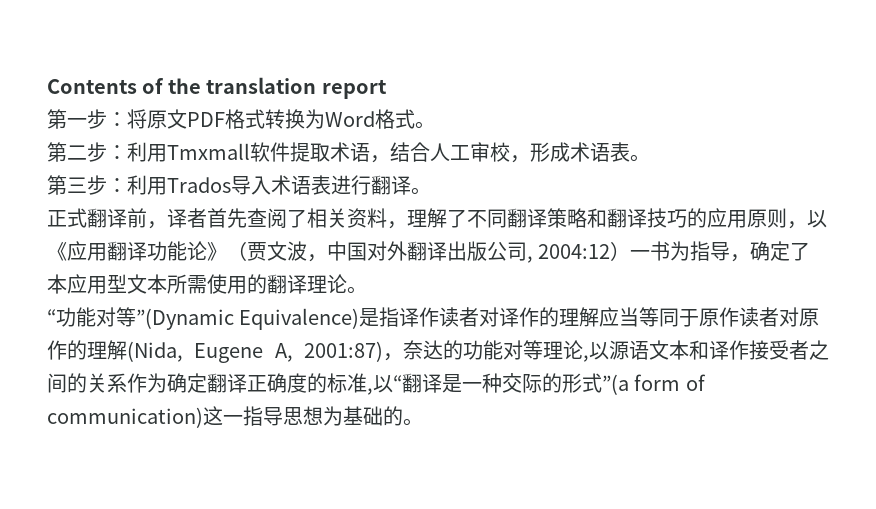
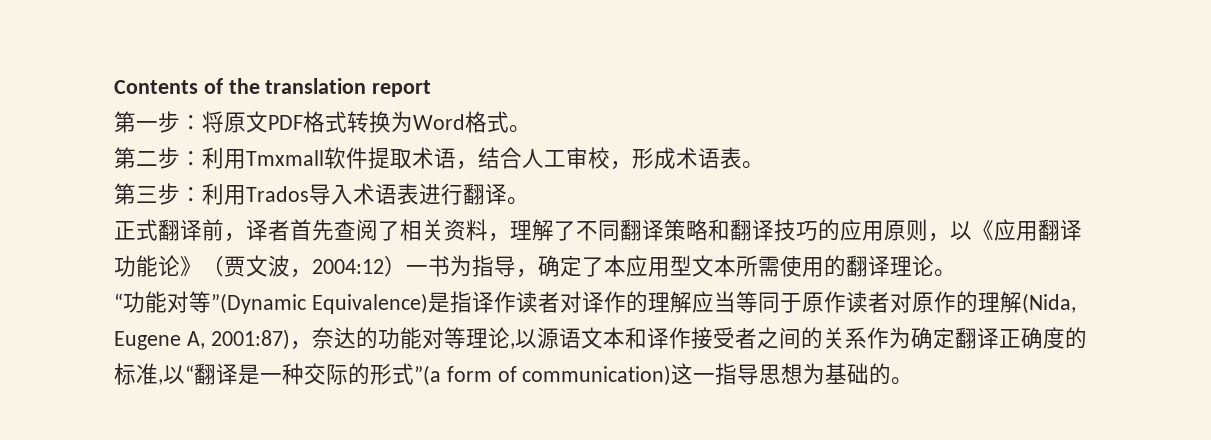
[327,241,533,263] 中国对外翻译出版公司, -> (312, 273) none

